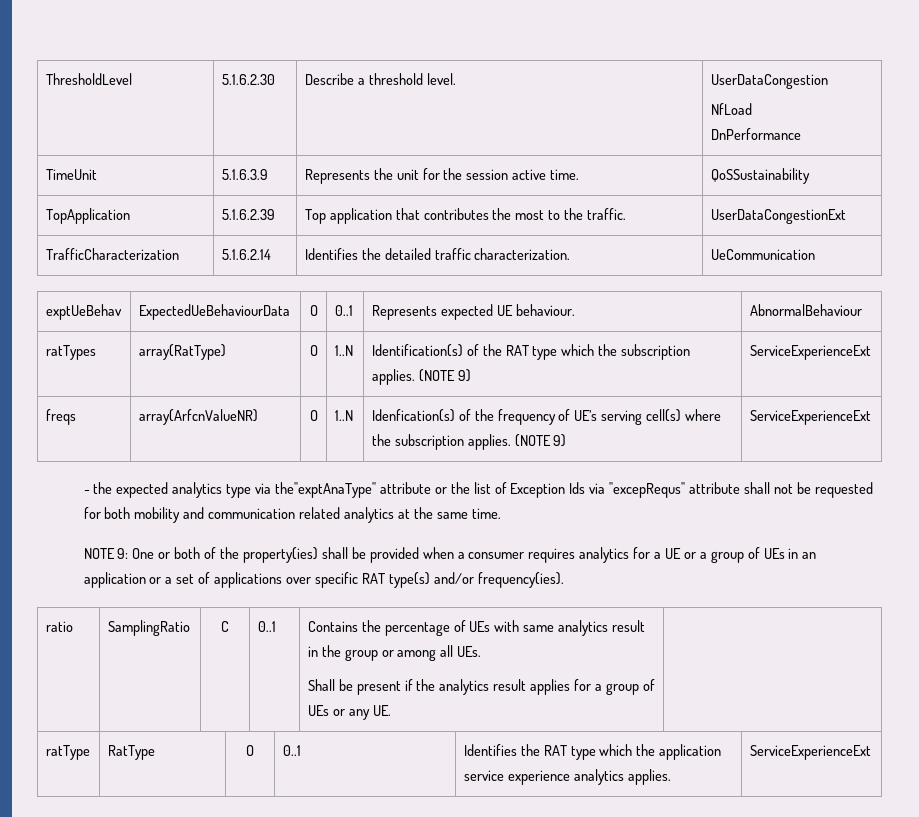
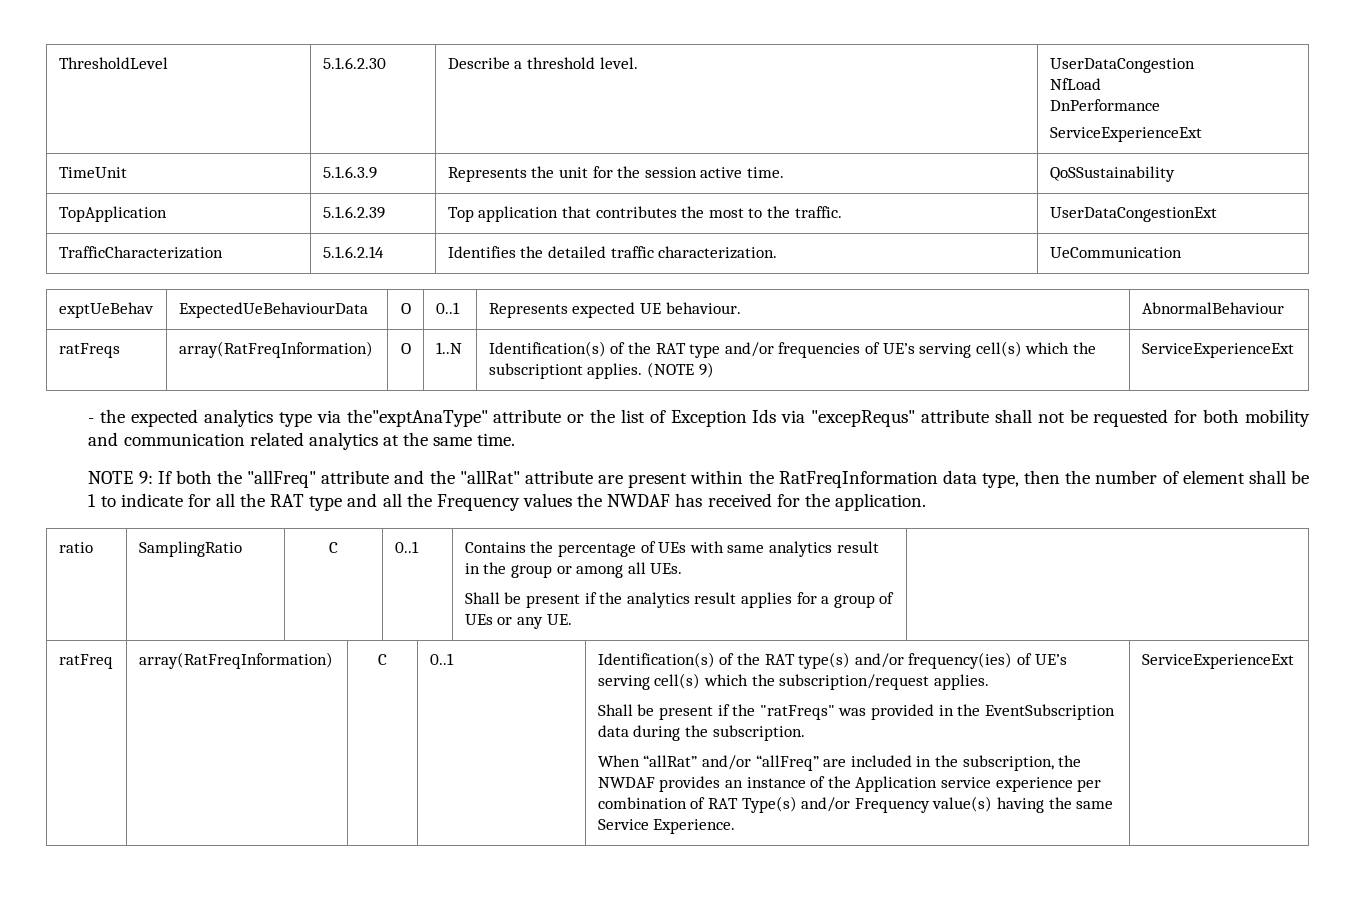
(801, 134) none -> [1049,127,1202,142] // ServiceExperienceExt
[45,345,96,360] [138,344,226,360] ratTypes | array(RatType) -> [58,343,120,358] [178,341,373,358] ratFreqs | array(RatFreqInformation)
[561,344,691,360] [371,369,471,385] [749,345,871,360] [45,409,76,425] [138,409,258,425] [309,410,318,421] [334,410,353,421] [371,409,722,425] [371,434,464,450] which the subscription applies. (NOTE 9) | ServiceExperienceExt // freqs | array(ArfcnValueNR) | O | 1..N | Idenfication(s) of the frequency of UE’s serving cell(s) where the subscription -> [724,341,1096,358] [488,363,583,379] and/or frequencies of UE’s serving cell(s) which the subscriptiont
[132,547,817,563] [83,572,564,588] One or both of the property(ies) shall be provided when a consumer requires analytics for a UE or a group of UEs in an application or a set of applications over specific RAT type(s) and/or frequency(ies). -> [157,470,1309,488] [88,493,926,511] If both the "allFreq" attribute and the "allRat" attribute are present within the RatFreqInformation data type, then the number of element shall be 1 to indicate for all the RAT type and all the Frequency values the NWDAF has received for the application.
[45,745,90,760] [107,745,155,760] [246,745,254,756] [282,745,301,756] [463,744,722,760] [463,769,671,785] ratType | RatType | O | 0..1 | Identifies the RAT type which the application service experience analytics applies. -> [58,654,113,669] [138,652,333,669] [378,654,387,665] [429,653,454,665] [597,652,1067,669] [597,673,989,690] [597,704,1115,720] [597,725,805,741] [597,755,1082,771] [597,776,1102,792] [597,796,1114,813] [597,819,736,834] ratFreq | array(RatFreqInformation) | C | 0..1 | Identification(s) of the RAT type(s) and/or frequency(ies) of UE’s serving cell(s) which the subscription/request applies. // Shall be present if the "ratFreqs" was provided in the EventSubscription data during the subscription. // When “allRat” and/or “allFreq” are included in the subscription, the NWDAF provides an instance of the Application service experience per combination of RAT Type(s) and/or Frequency value(s) having the same Service Experience.

